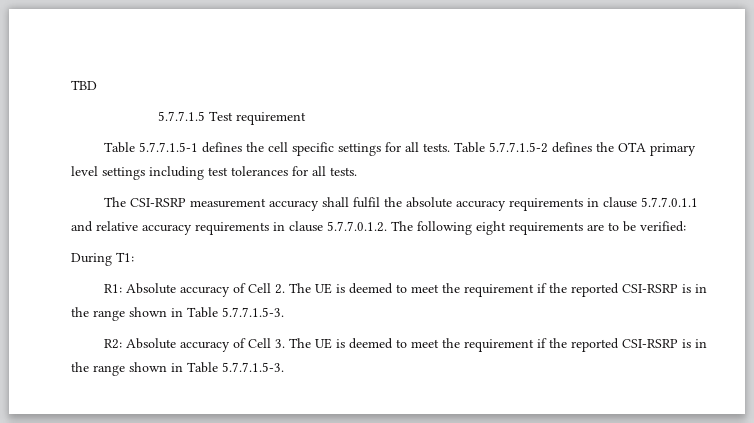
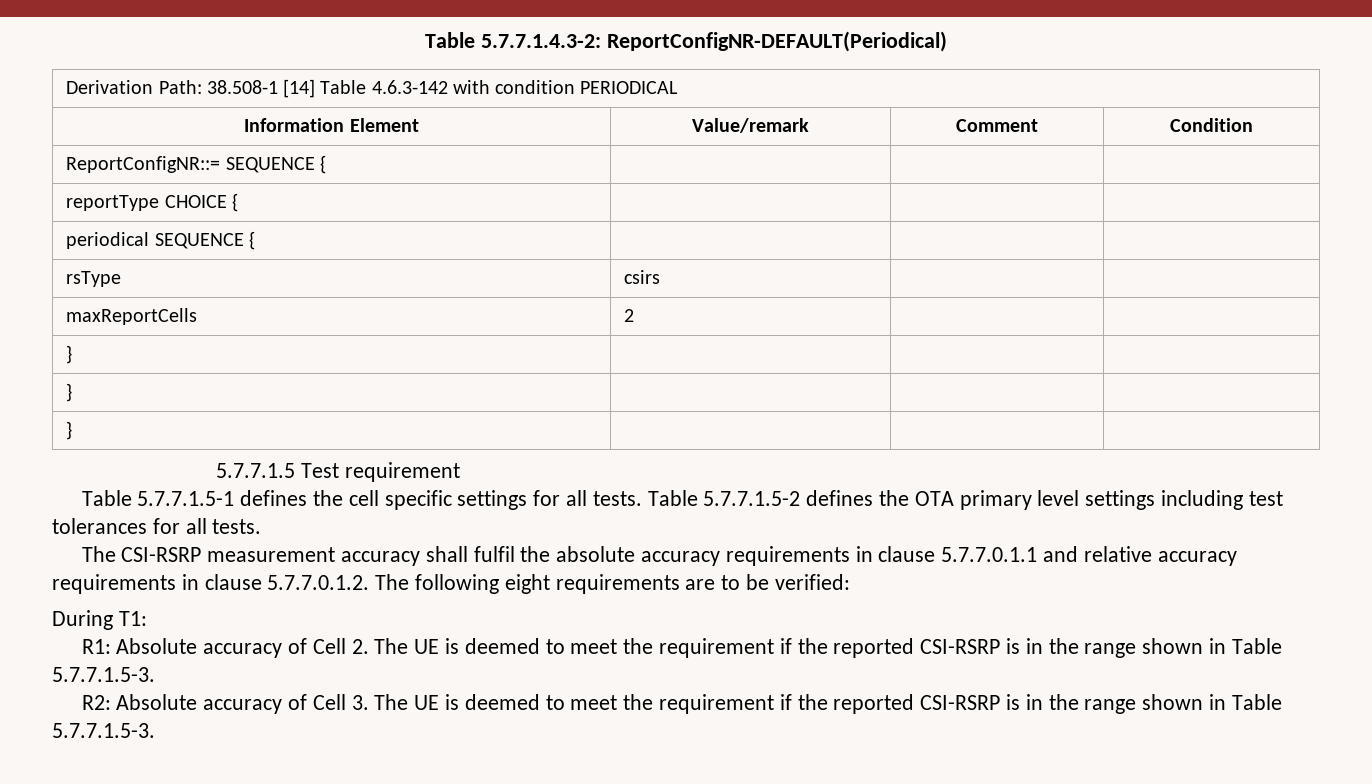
[71,80,97,90] TBD -> [425,31,947,52] [66,79,679,98] [244,118,419,132] [692,118,809,133] [956,119,1038,132] [1170,118,1253,132] [66,155,326,174] [66,193,238,212] [66,231,255,250] [66,271,122,287] [624,270,661,284] [66,308,198,325] [624,309,635,322] [66,345,73,364] [66,383,73,402] [66,421,73,440] Table 5.7.7.1.4.3-2: ReportConfigNR-DEFAULT(Periodical) // Derivation Path: 38.508-1 [14] Table 4.6.3-142 with condition PERIODICAL // Information Element | Value/remark | Comment | Condition // ReportConfigNR::= SEQUENCE { | | | // reportType CHOICE { | | | // periodical SEQUENCE { | | | // rsType | csirs | | // maxReportCells | 2 | | // } | | | // } | | | // } | | |

